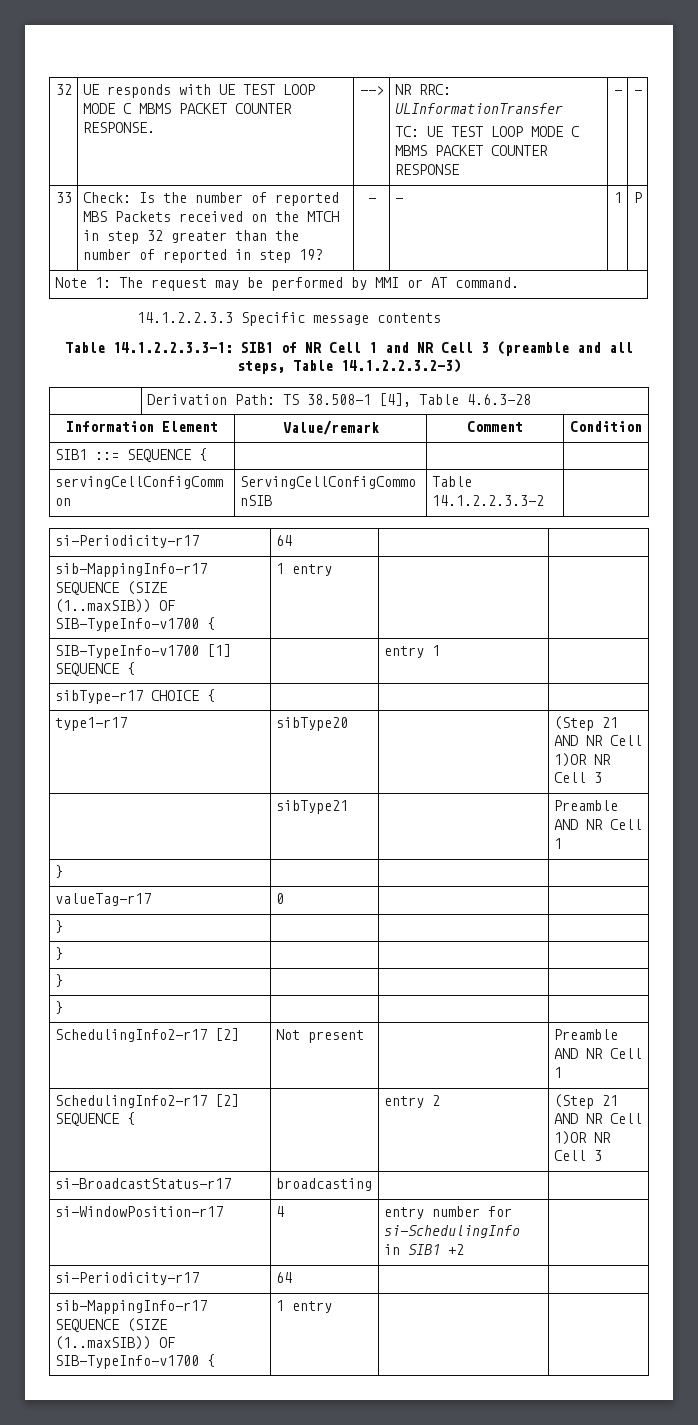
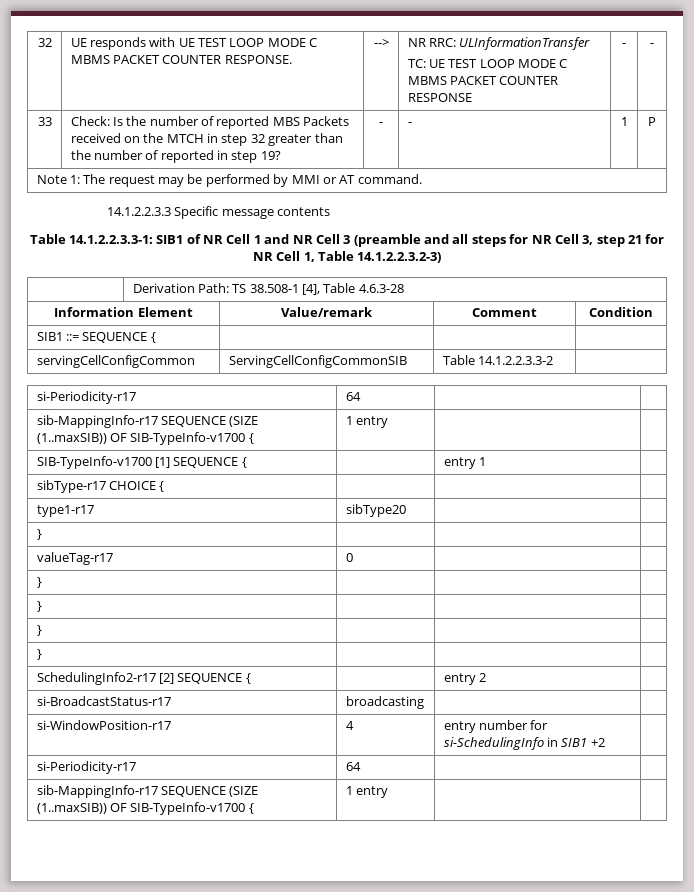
[237,361,285,374] steps, -> [471,234,665,247] [252,251,315,262] steps for NR Cell 3, step 21 for NR Cell 1,
[553,716,618,731] [553,735,642,746] [553,753,611,767] [553,772,602,783] [275,800,348,814] [553,800,618,811] [553,819,642,830] [553,838,562,849] (Step 21 AND NR Cell 1)OR NR Cell 3 // | sibType21 | | Preamble AND NR Cell 1 -> (406, 510) none
[54,1028,239,1042] [275,1029,364,1043] [553,1029,618,1040] [553,1048,642,1059] [553,1067,562,1078] // SchedulingInfo2-r17 [2] | Not present | | Preamble AND NR Cell 1 -> (42, 654) none
[553,1094,618,1109] [553,1113,642,1124] [553,1131,611,1145] [553,1150,602,1161] (Step 21 AND NR Cell 1)OR NR Cell 3 -> (486, 677) none

